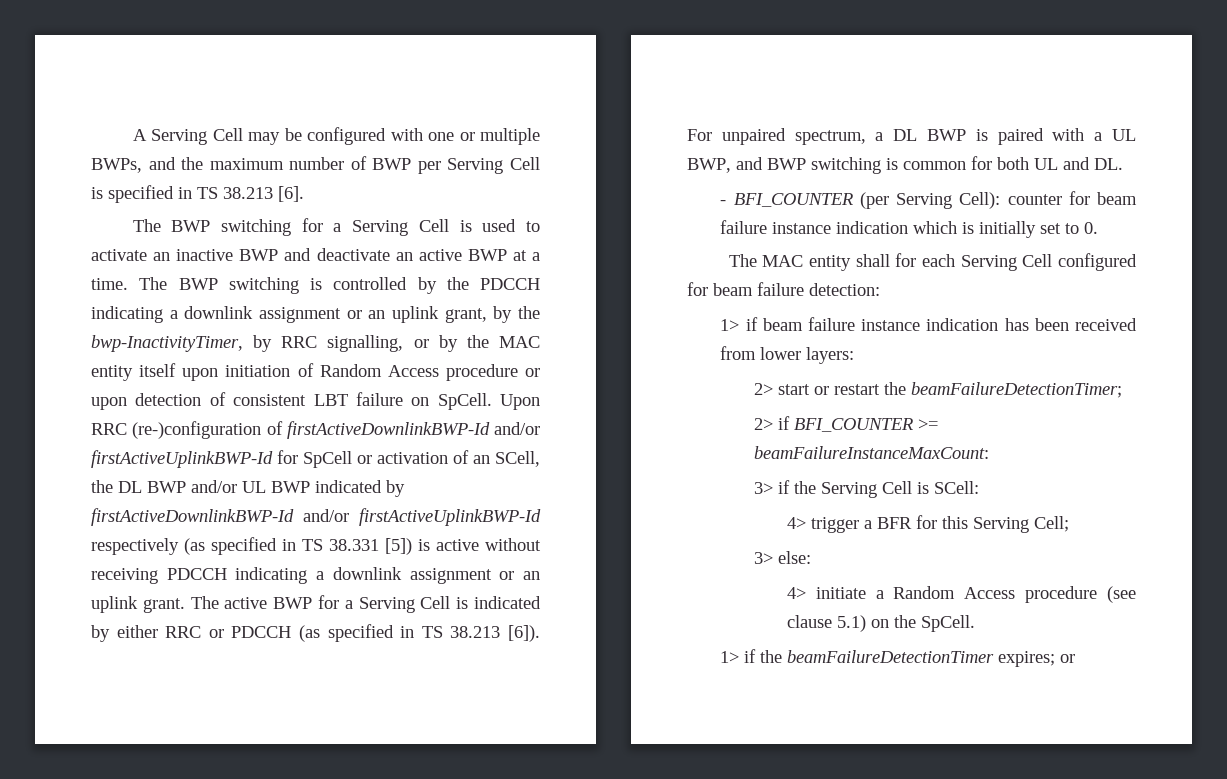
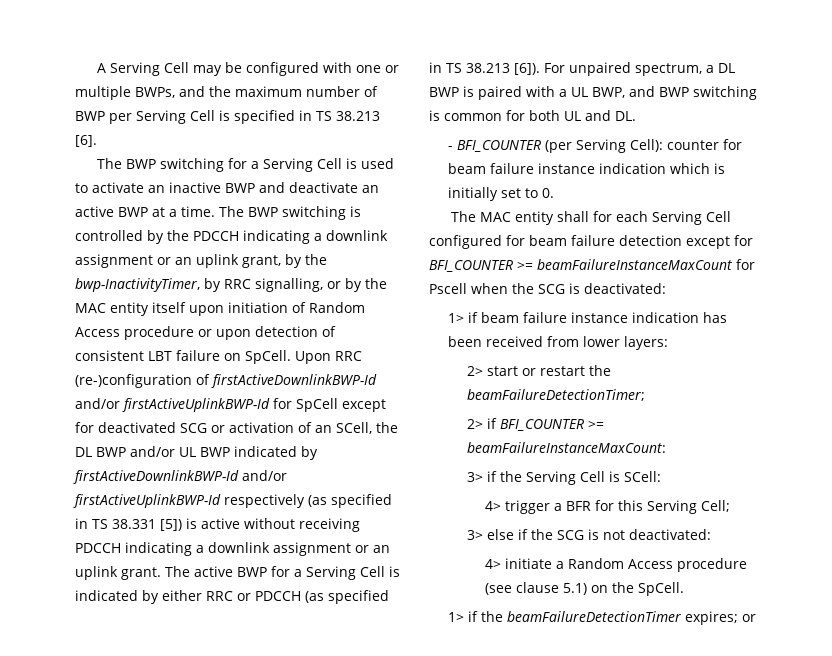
(352, 459) none -> [342,399,386,412] [75,422,207,433] except for deactivated SCG
[809,283,880,296] detection: -> [619,235,753,249] [429,259,755,272] [429,283,666,294] detection except for BFI_COUNTER >= beamFailureInstanceMaxCount for Pscell when the SCG is deactivated:
[777,551,811,564] else: -> [486,529,711,540] else if the SCG is not deactivated:

